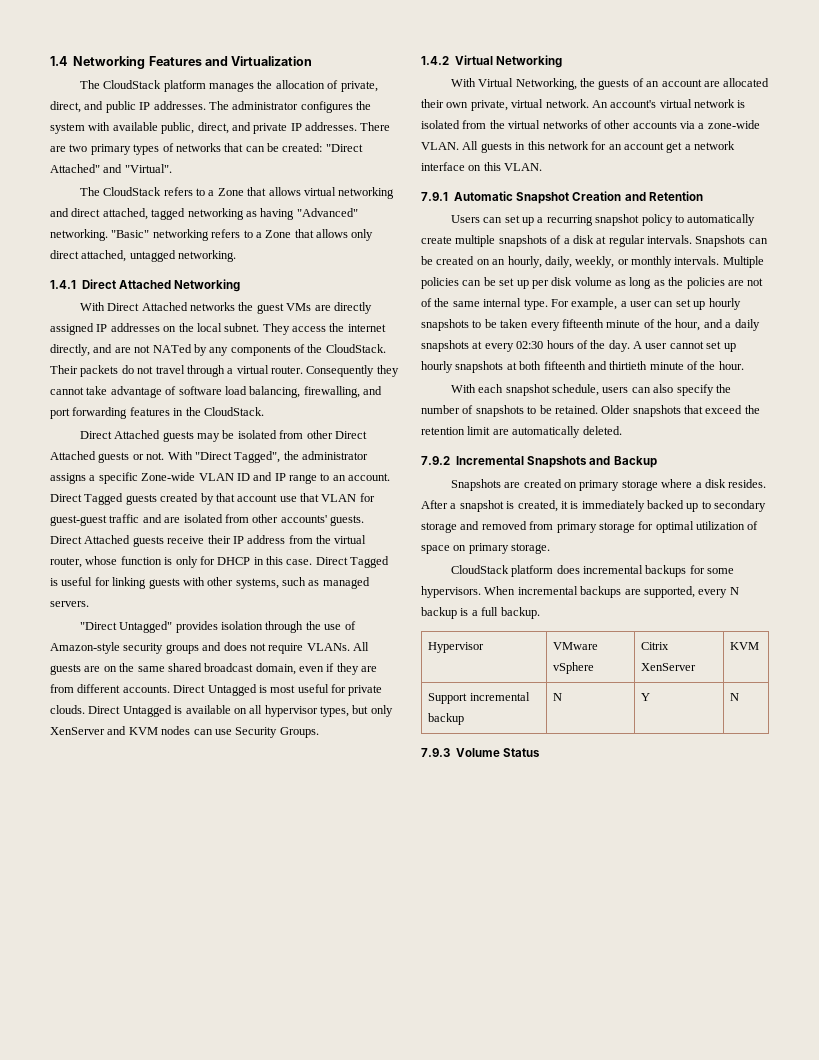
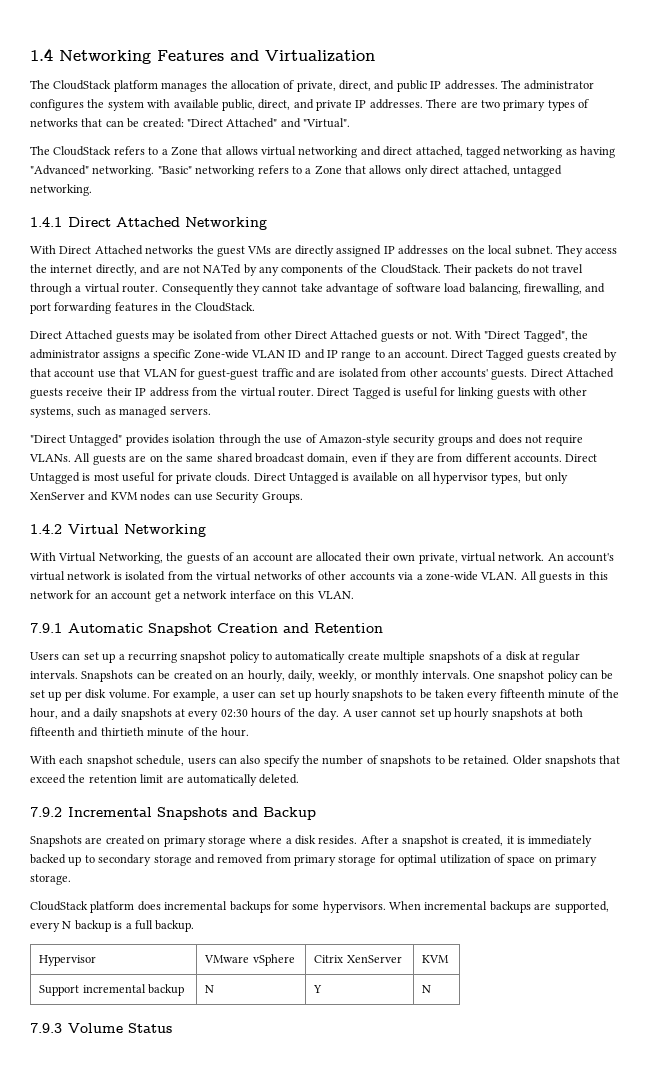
[50,556,313,568] router, whose function is only for DHCP in this case. -> [278,388,314,397] router.
[722,256,764,268] [421,277,459,289] Multiple policies -> [472,670,578,682] One snapshot policy
[574,277,764,289] [421,298,548,310] volume as long as the policies are not of the same internal type. -> [108,689,150,699] volume.

